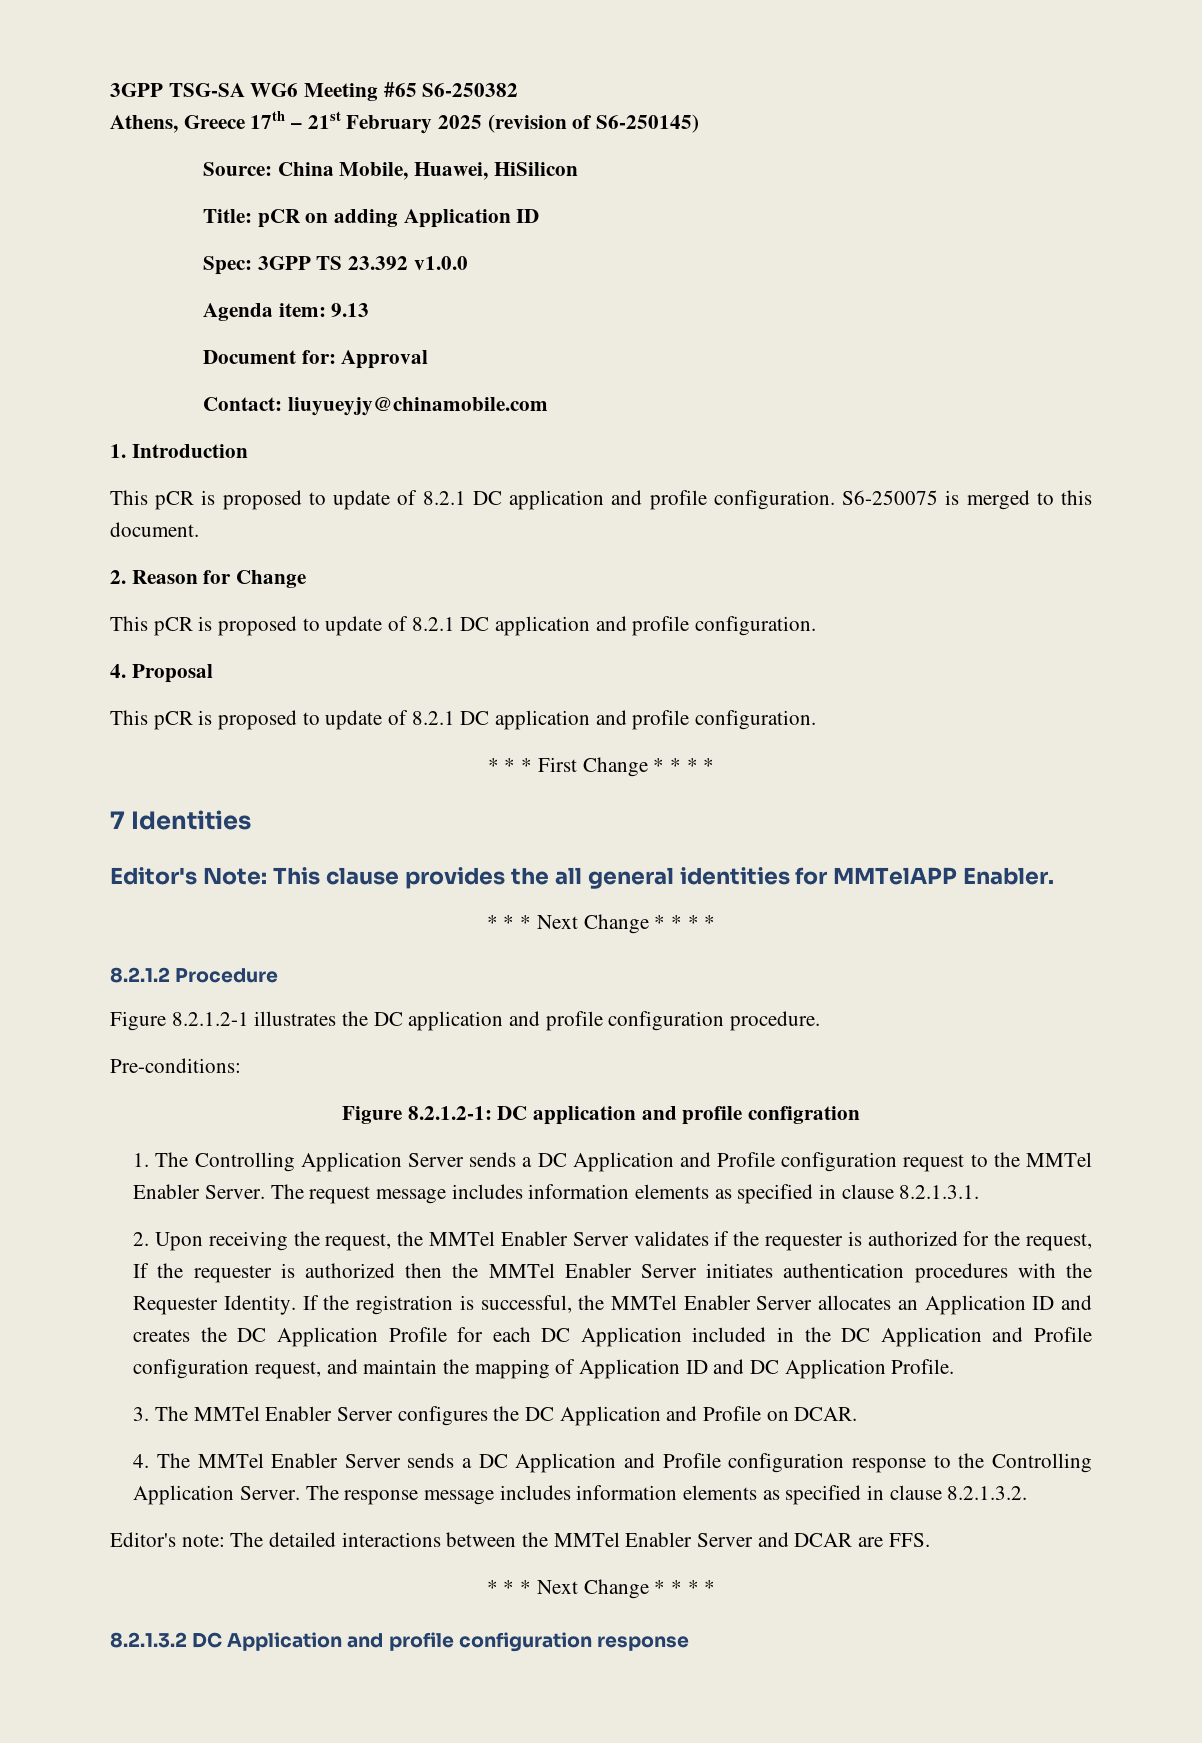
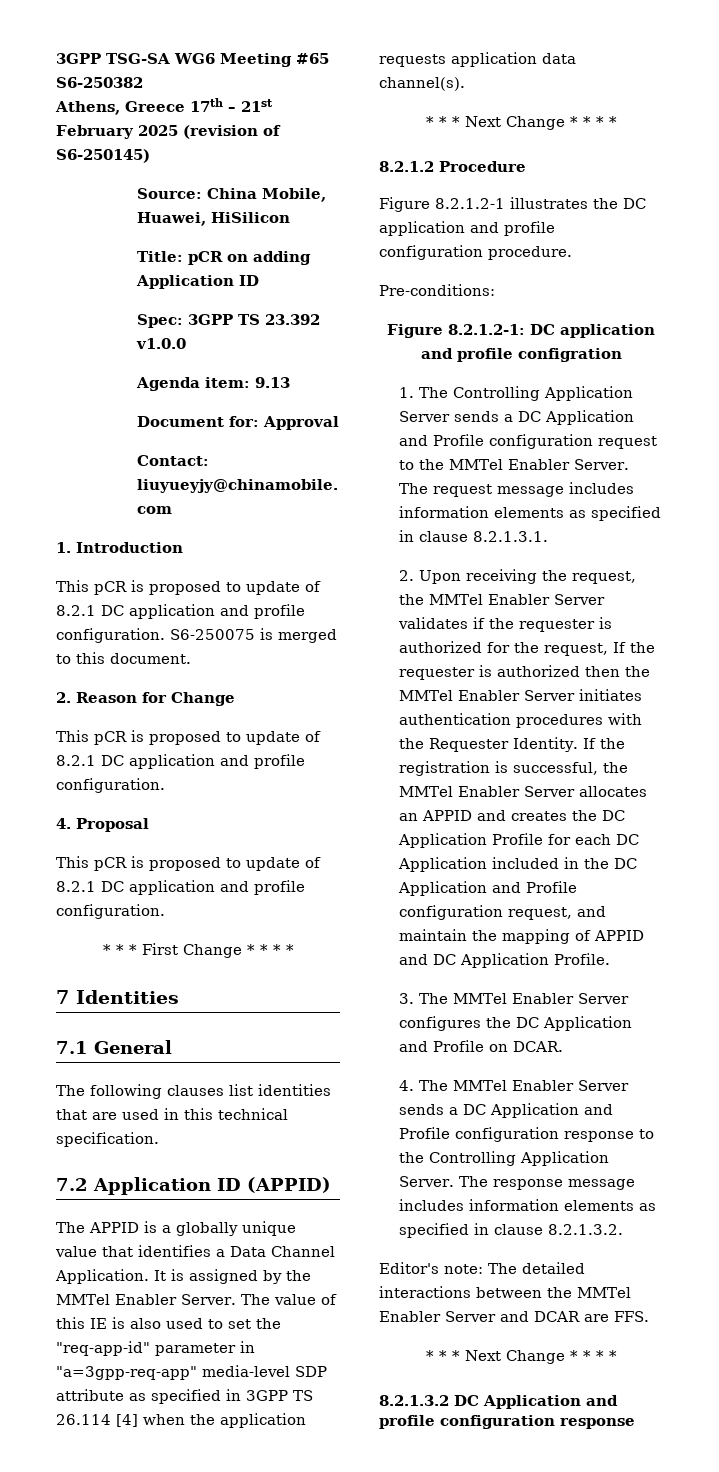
[110,867,1055,889] Editor's Note: This clause provides the all general identities for MMTelAPP Enabler. -> [56,1040,172,1054] [56,1084,331,1099] [56,1108,288,1120] [56,1132,159,1147] [56,1177,331,1195] [56,1221,296,1236] [55,1245,335,1257] [55,1269,311,1284] [56,1294,337,1305] [56,1317,281,1329] [56,1341,255,1356] [56,1365,327,1380] [56,1389,313,1404] [56,1413,306,1428] [379,52,576,67] [379,77,465,91] 7.1 General // The following clauses list identities that are used in this technical specification. // 7.2 Application ID (APPID) // The APPID is a globally unique value that identifies a Data Channel Application. It is assigned by the MMTel Enabler Server. The value of this IE is also used to set the "req-app-id" parameter in "a=3gpp-req-app" media-level SDP attribute as specified in 3GPP TS 26.114 [4] when the application requests application data channel(s).
[924,1295,1055,1315] Application ID -> [422,810,473,821] APPID
[578,1359,708,1379] Application ID -> [594,930,645,941] APPID

